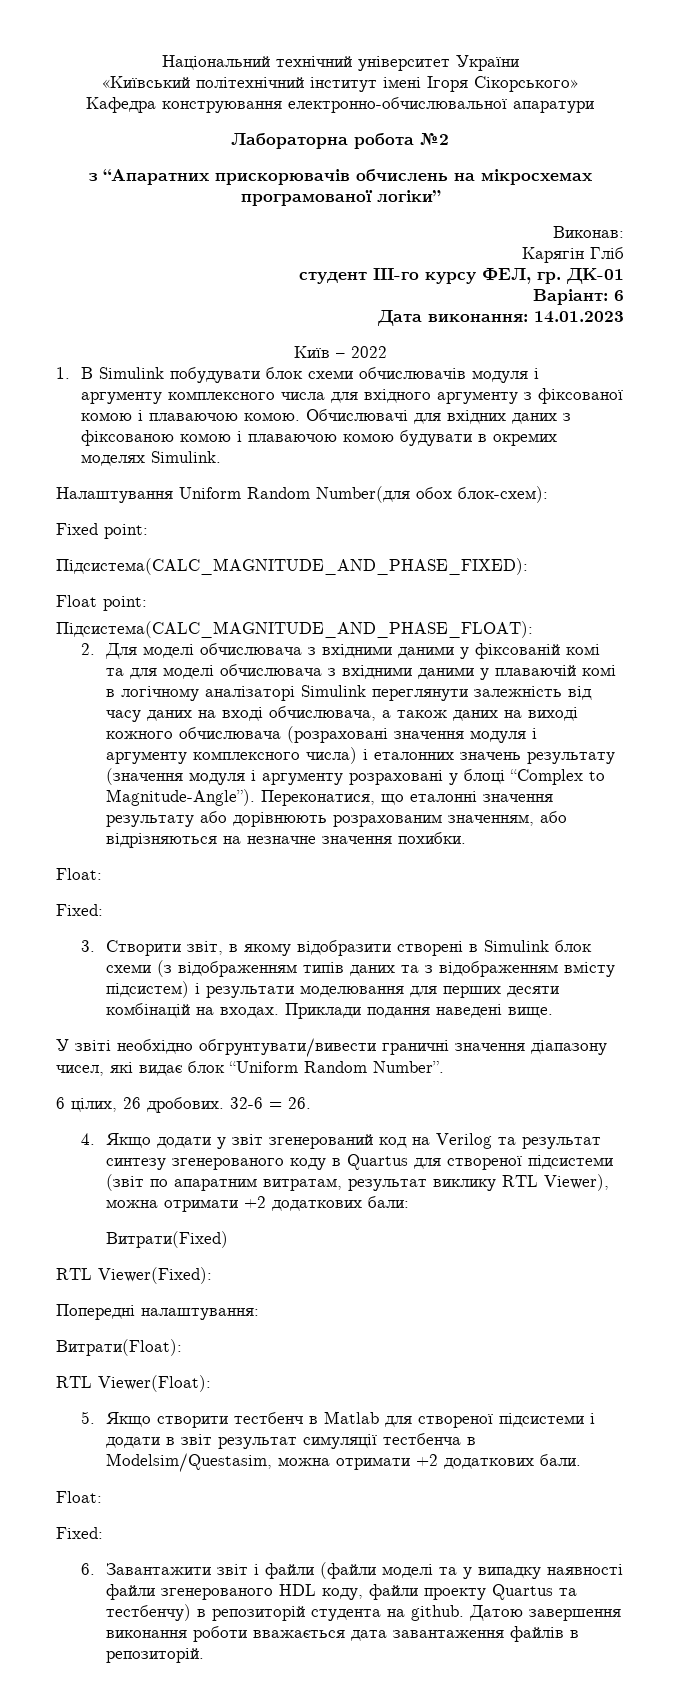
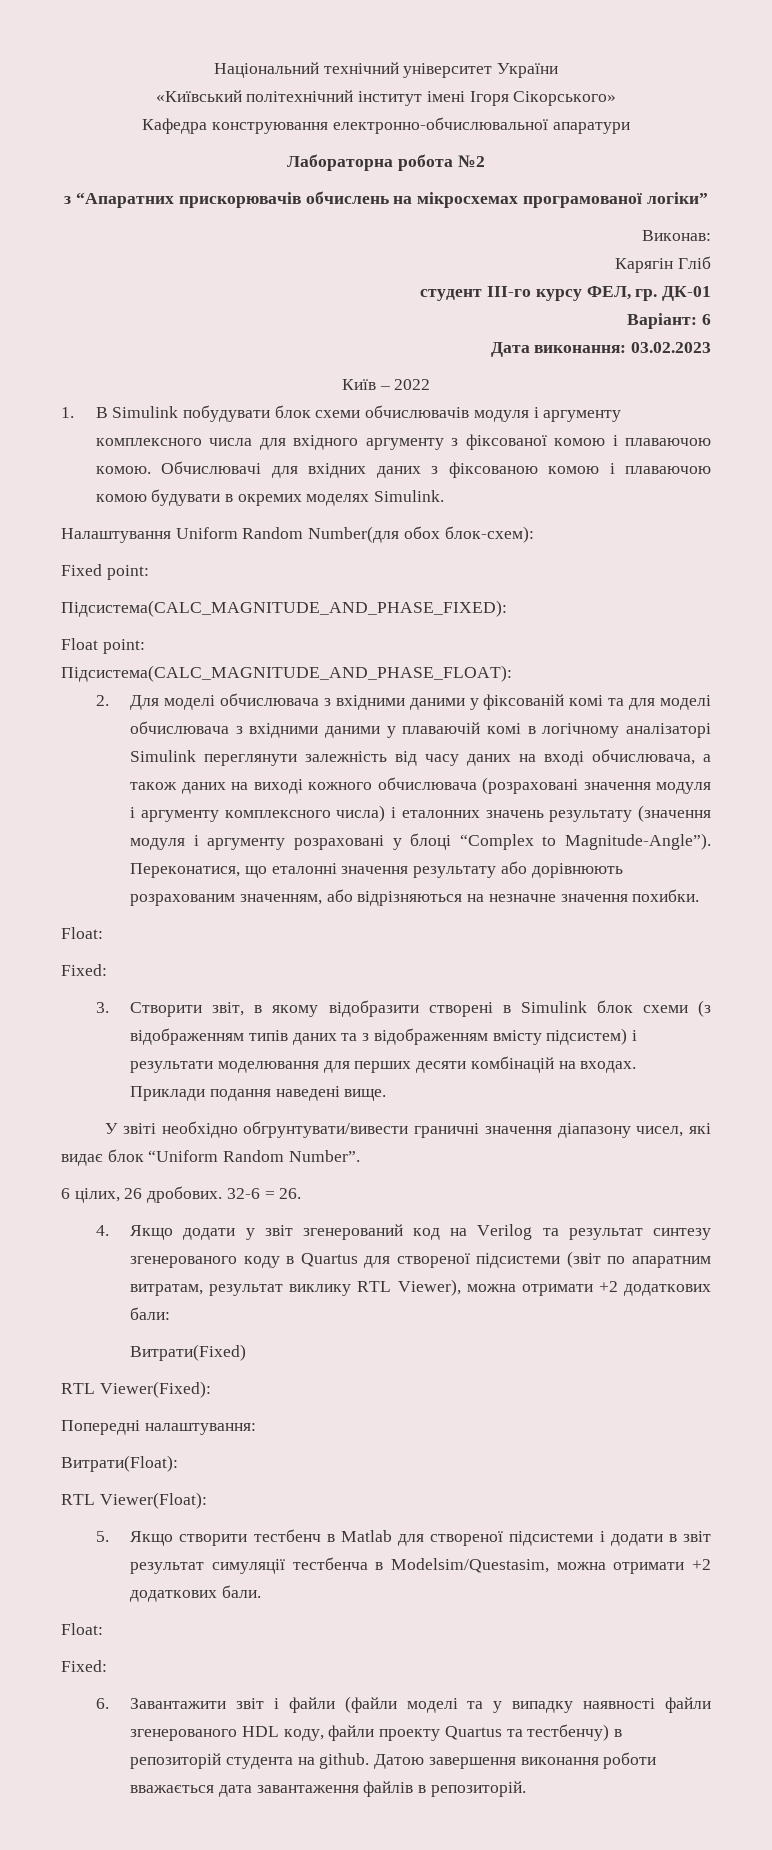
[534,311,624,323] 14.01.2023 -> [631,342,712,353] 03.02.2023

